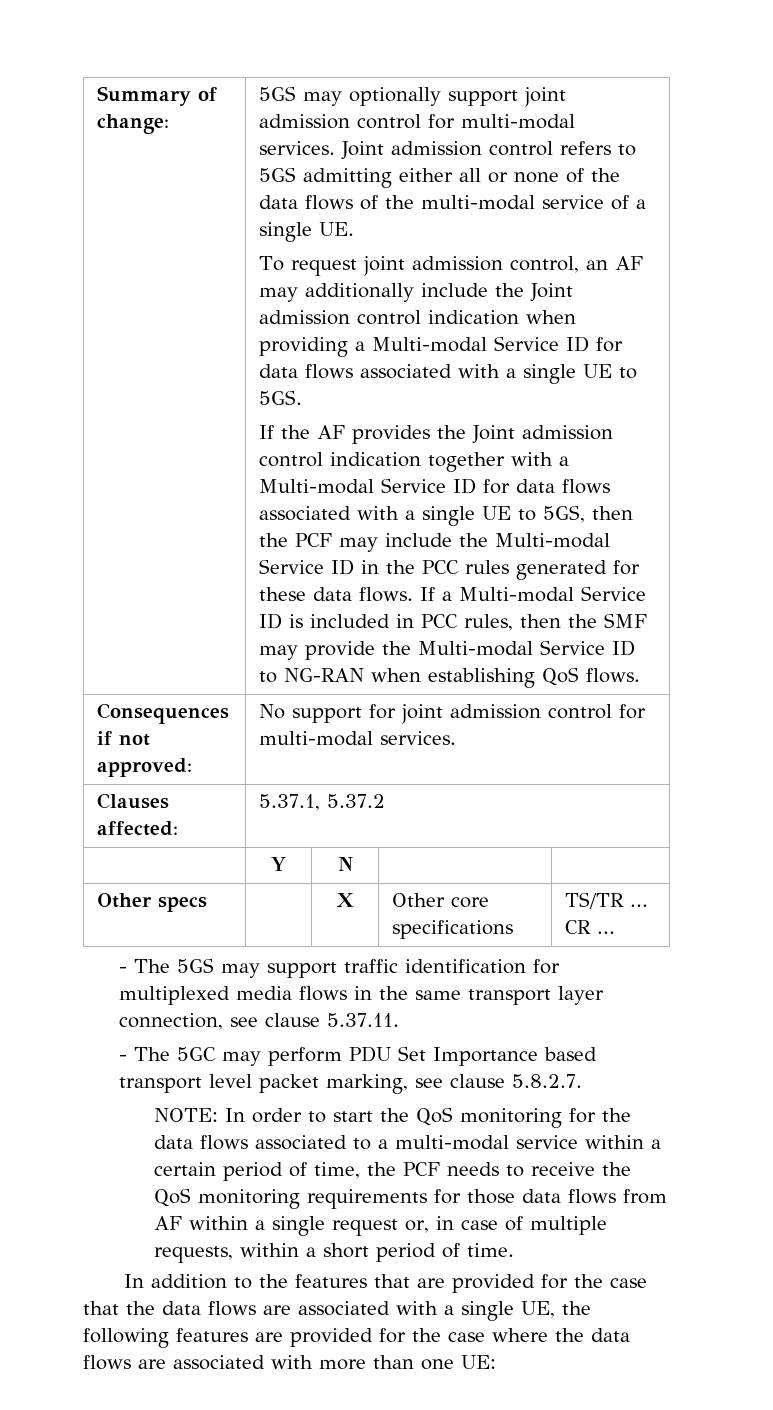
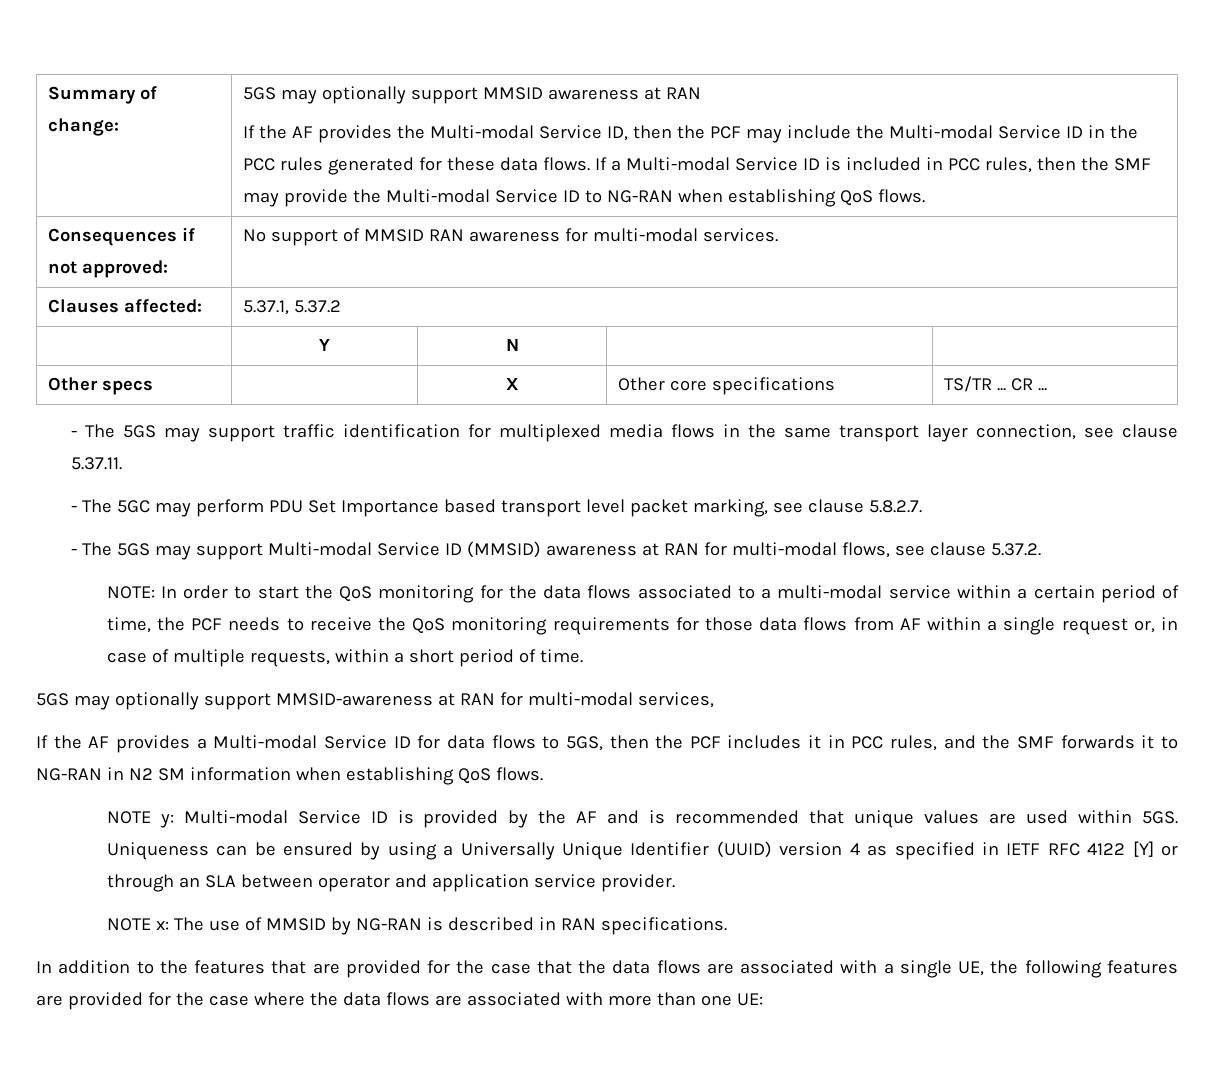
[523,87,566,107] [258,114,575,129] [258,141,636,160] [258,167,620,188] [258,195,646,210] [258,222,354,242] [258,256,643,276] [258,283,573,302] [258,310,576,325] [258,336,623,357] [258,364,637,384] [258,390,302,405] joint admission control for multi-modal services. Joint admission control refers to 5GS admitting either all or none of the data flows of the multi-modal service of a single UE. // To request joint admission control, an AF may additionally include the Joint admission control indication when providing a Multi-modal Service ID for data flows associated with a single UE to 5GS. -> [482,87,701,100] MMSID awareness at RAN
[471,425,613,444] [258,452,569,472] [258,478,610,494] [258,505,585,526] Joint admission control indication together with a Multi-modal Service ID for data flows associated with a single UE to 5GS, -> [429,125,628,141] Multi-modal Service ID,
[368,704,612,724] for joint admission control -> [342,228,560,242] of MMSID RAN awareness
(582, 1081) none -> [71,541,1042,560] // - The 5GS may support Multi-modal Service ID (MMSID) awareness at RAN for multi-modal flows, see clause 5.37.2.
(515, 1250) none -> [36,692,714,710] [36,735,1179,753] [36,767,543,785] [106,810,1178,828] [106,841,1178,860] [106,874,675,892] [106,917,727,935] // 5GS may optionally support MMSID-awareness at RAN for multi-modal services, // If the AF provides a Multi-modal Service ID for data flows to 5GS, then the PCF includes it in PCC rules, and the SMF forwards it to NG-RAN in N2 SM information when establishing QoS flows. // NOTE y: Multi-modal Service ID is provided by the AF and is recommended that unique values are used within 5GS. Uniqueness can be ensured by using a Universally Unique Identifier (UUID) version 4 as specified in IETF RFC 4122 [Y] or through an SLA between operator and application service provider. // NOTE x: The use of MMSID by NG-RAN is described in RAN specifications.

